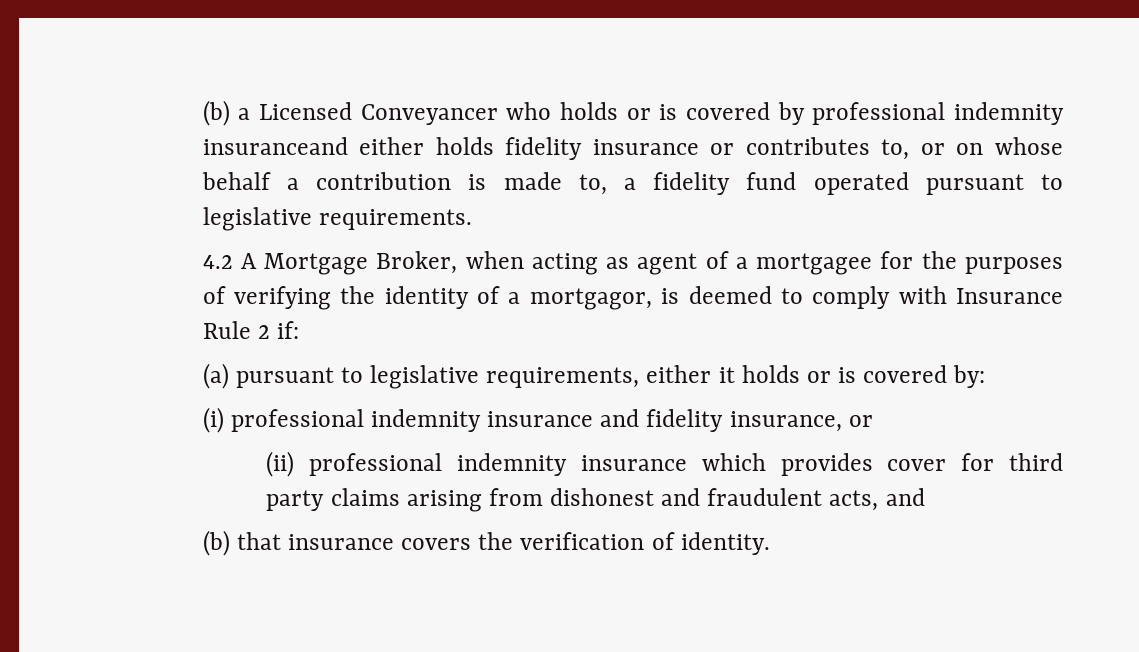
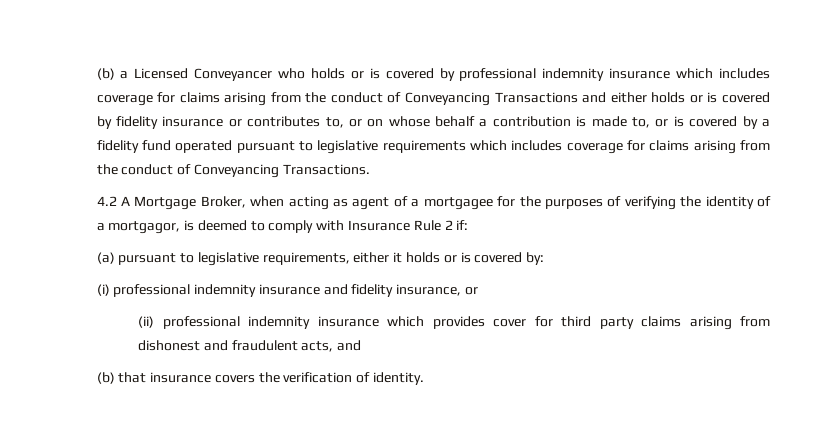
[202,137,494,155] insuranceand either holds -> [609,68,770,79] [96,92,770,106] [96,116,112,129] insurance which includes coverage for claims arising from the conduct of Conveyancing Transactions and either holds or is covered by
(607, 184) none -> [655,116,758,129] or is covered by
[318,209,472,230] requirements. -> [382,140,770,154] [96,164,370,178] requirements which includes coverage for claims arising from the conduct of Conveyancing Transactions.

